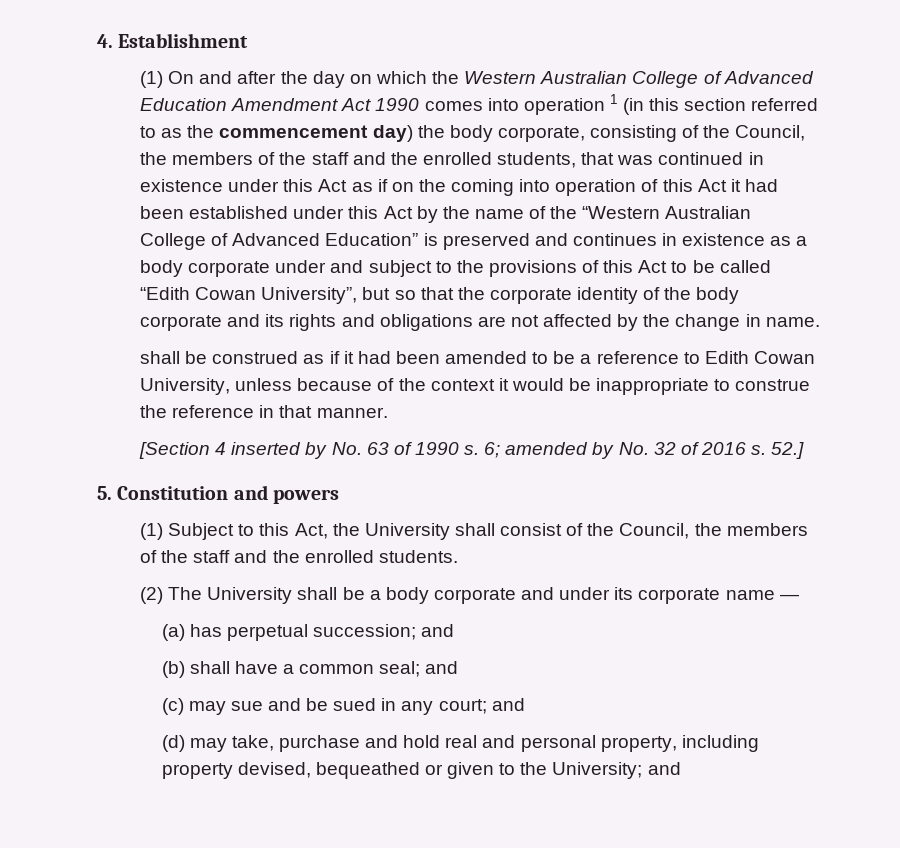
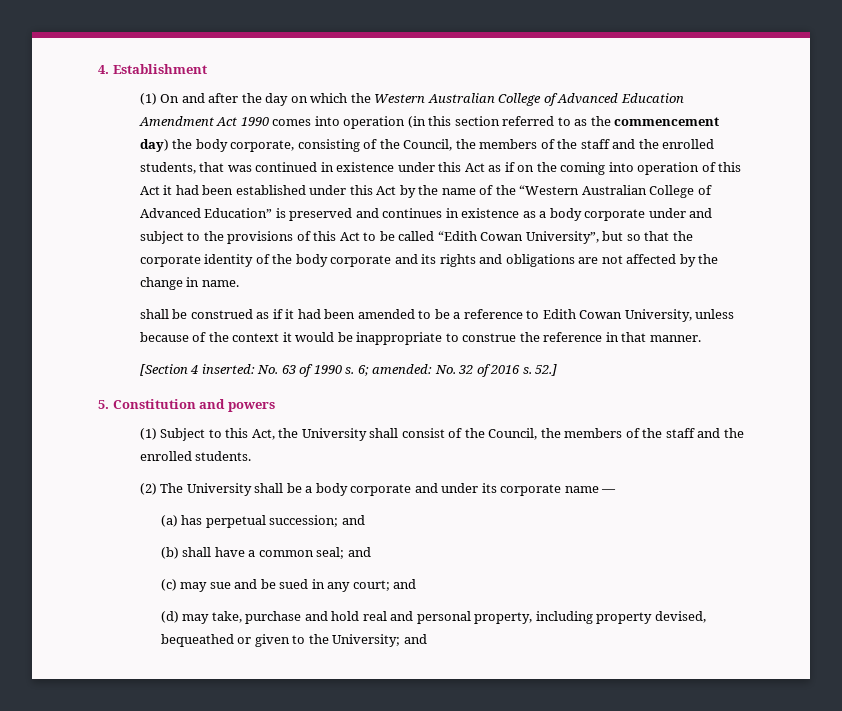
[609,94,618,104] 1 -> (406, 122) none
[231,442,328,459] inserted by -> [201,364,255,374] inserted:
[505,442,615,459] amended by -> [372,364,433,374] amended:

